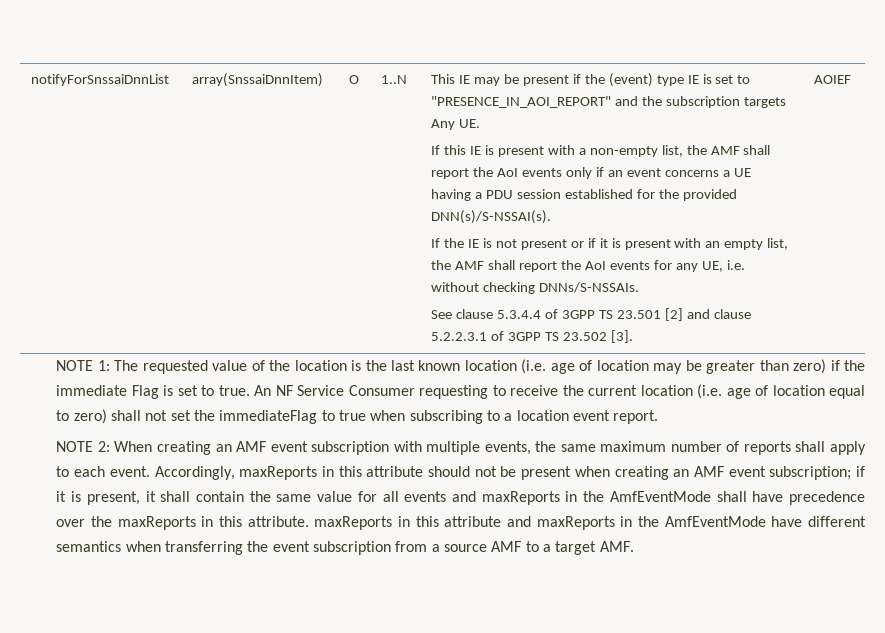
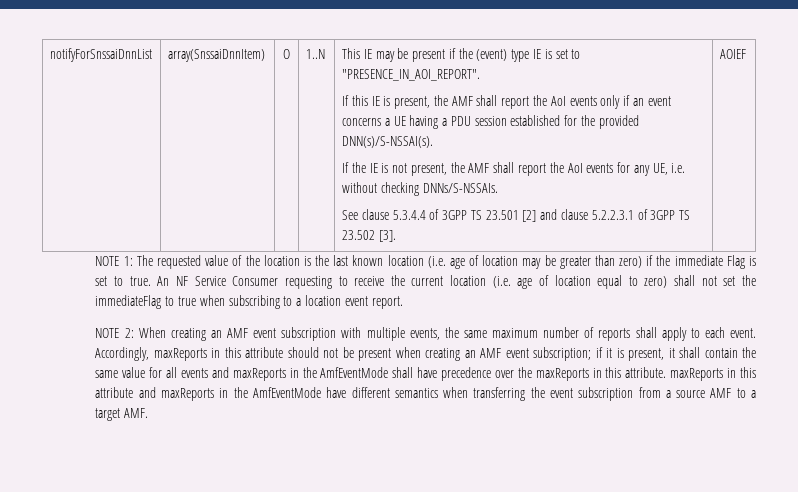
[431,96,787,108] [431,119,481,130] "PRESENCE_IN_AOI_REPORT" and the subscription targets Any UE. -> [341,69,480,81] "PRESENCE_IN_AOI_REPORT".
[498,145,683,157] present with a non-empty list, -> [394,96,431,109] present,
[520,238,789,250] present or if it is present with an empty list, -> [410,163,447,176] present,

